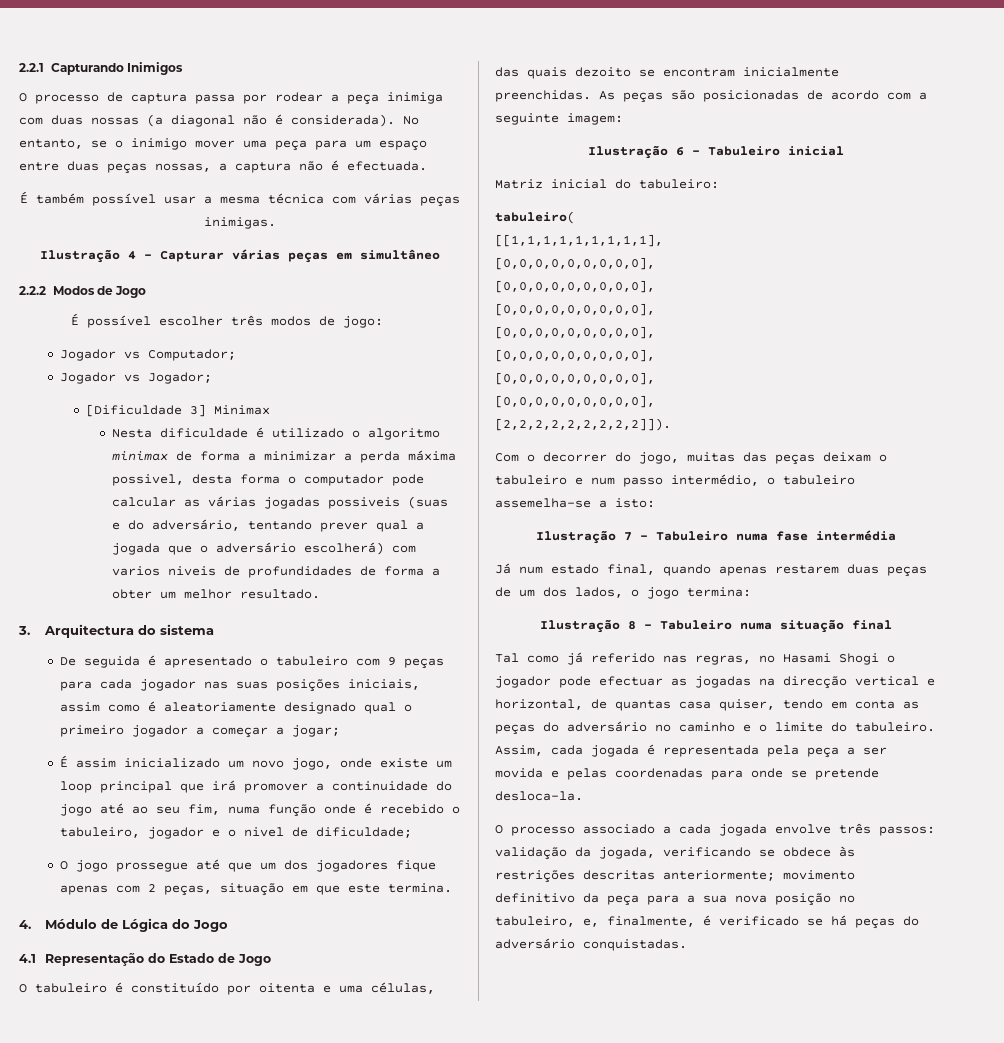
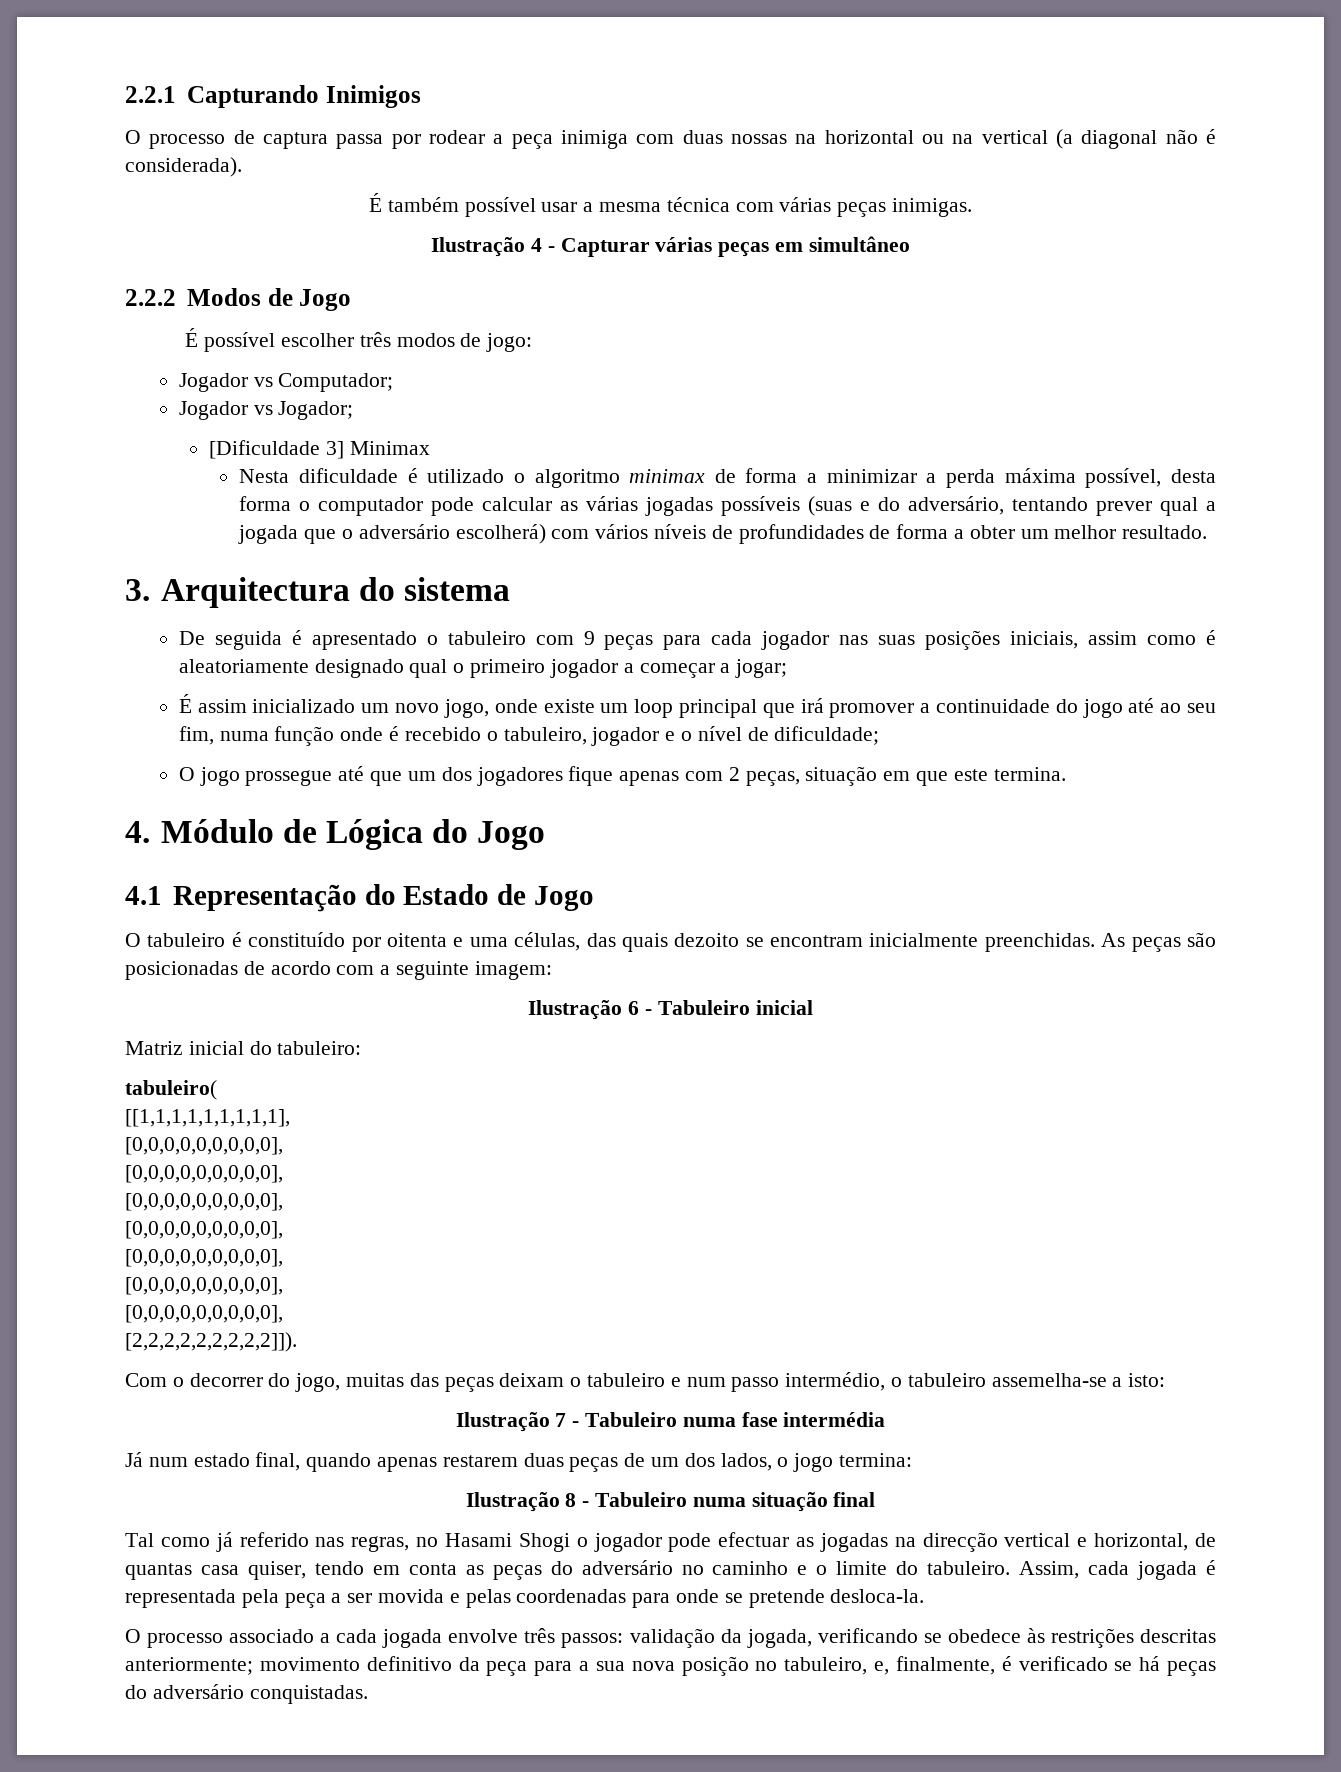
(139, 121) none -> [795,130,1048,144] na horizontal ou na vertical
[403,116,419,125] [19,138,427,151] [19,160,427,174] No entanto, se o inimigo mover uma peça para um espaço entre duas peças nossas, a captura não é efectuada. -> (242, 167) none
[112,474,185,486] possivel, -> [1085,468,1162,488] possível,
[328,497,401,509] possiveis -> [721,496,801,516] possíveis
[112,566,217,576] varios niveis -> [595,524,706,539] vários níveis
[244,827,285,837] nivel -> [697,726,742,741] nível
[783,847,831,857] obdece -> [947,1629,1021,1643] obedece

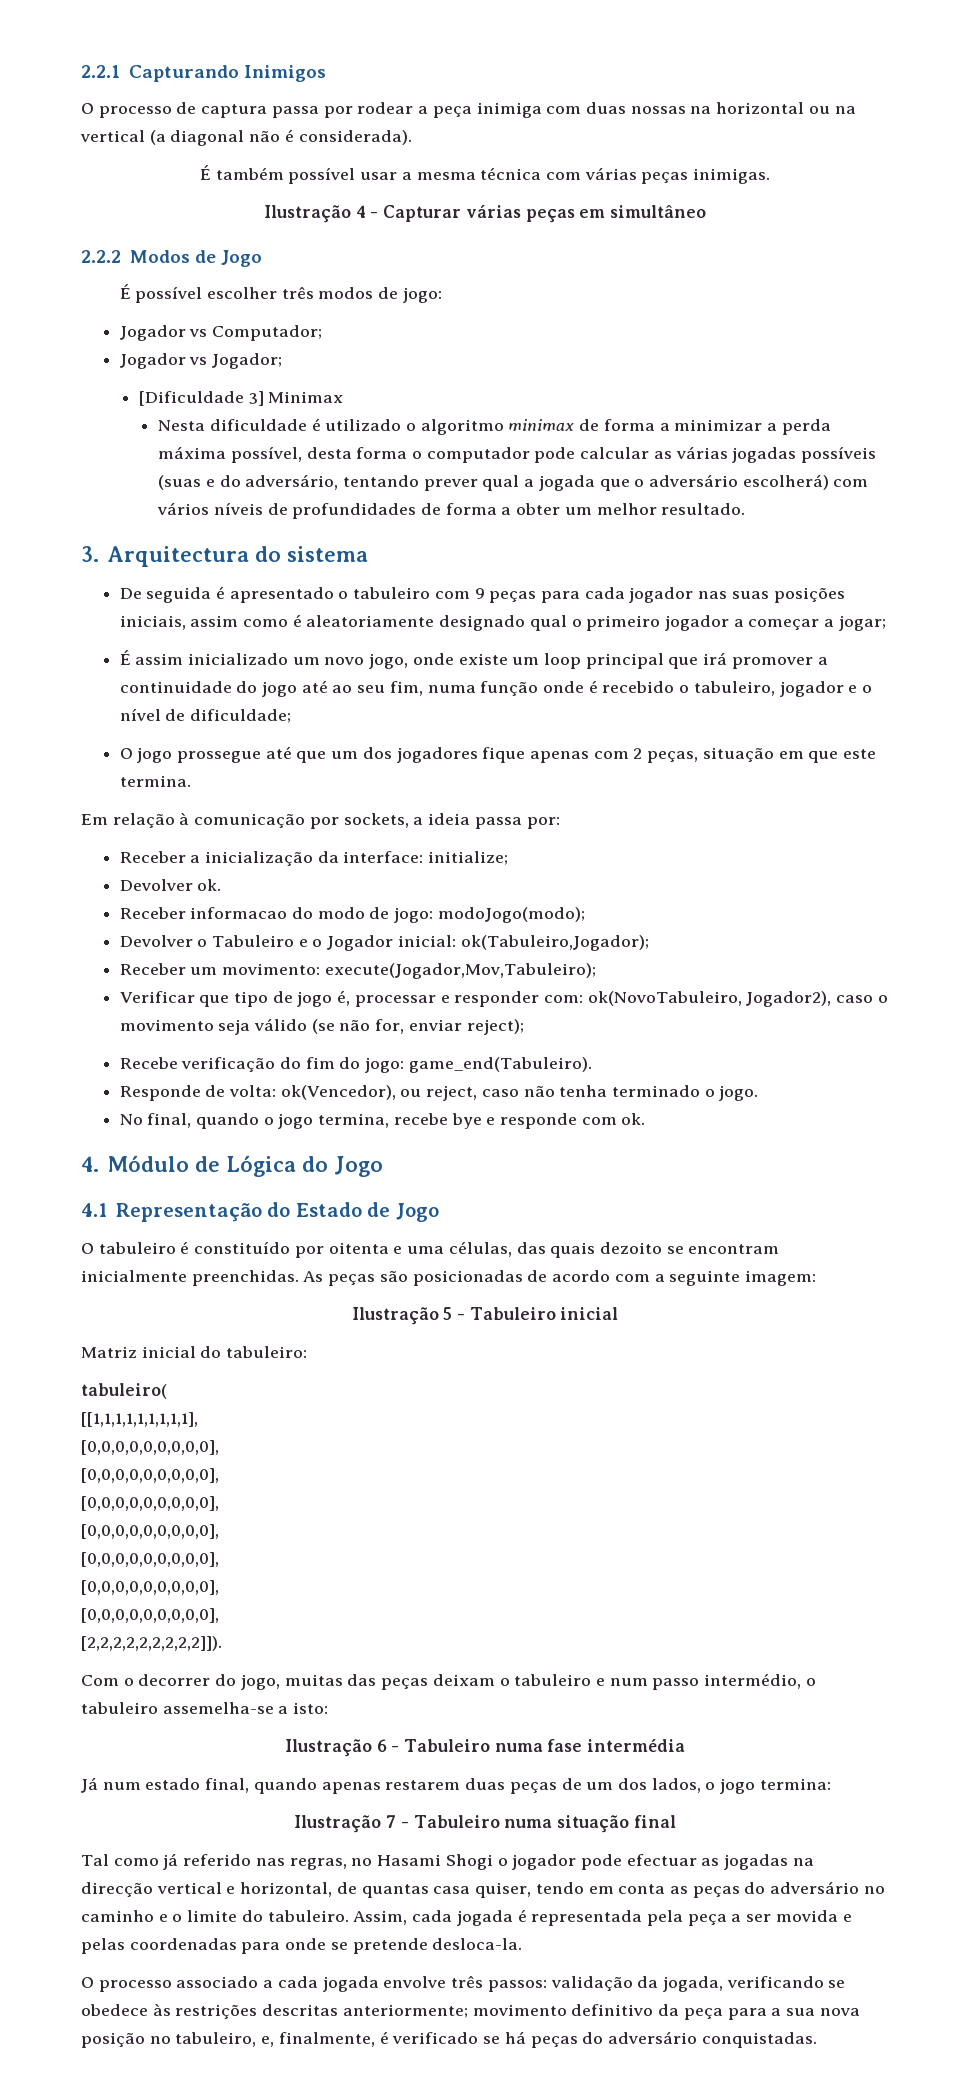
(1066, 774) none -> [81,812,560,829] [119,851,509,866] [119,879,222,891] [119,907,585,923] [119,935,649,951] [119,963,596,979] [119,990,888,1007] [119,1018,524,1035] [119,1057,592,1073] [119,1085,759,1101] [119,1113,646,1129] // Em relação à comunicação por sockets, a ideia passa por: // Receber a inicialização da interface: initialize; // Devolver ok. // Receber informacao do modo de jogo: modoJogo(modo); // Devolver o Tabuleiro e o Jogador inicial: ok(Tabuleiro,Jogador); // Receber um movimento: execute(Jogador,Mov,Tabuleiro); // Verificar que tipo de jogo é, processar e responder com: ok(NovoTabuleiro, Jogador2), caso o movimento seja válido (se não for, enviar reject); // Recebe verificação do fim do jogo: game_end(Tabuleiro). // Responde de volta: ok(Vencedor), ou reject, caso não tenha terminado o jogo. // No final, quando o jogo termina, recebe bye e responde com ok.
[628,1001,640,1015] 6 -> [443,1307,453,1320] 5
[555,1413,567,1427] 7 -> [376,1739,387,1752] 6
[565,1493,577,1507] 8 -> [386,1815,397,1828] 7

